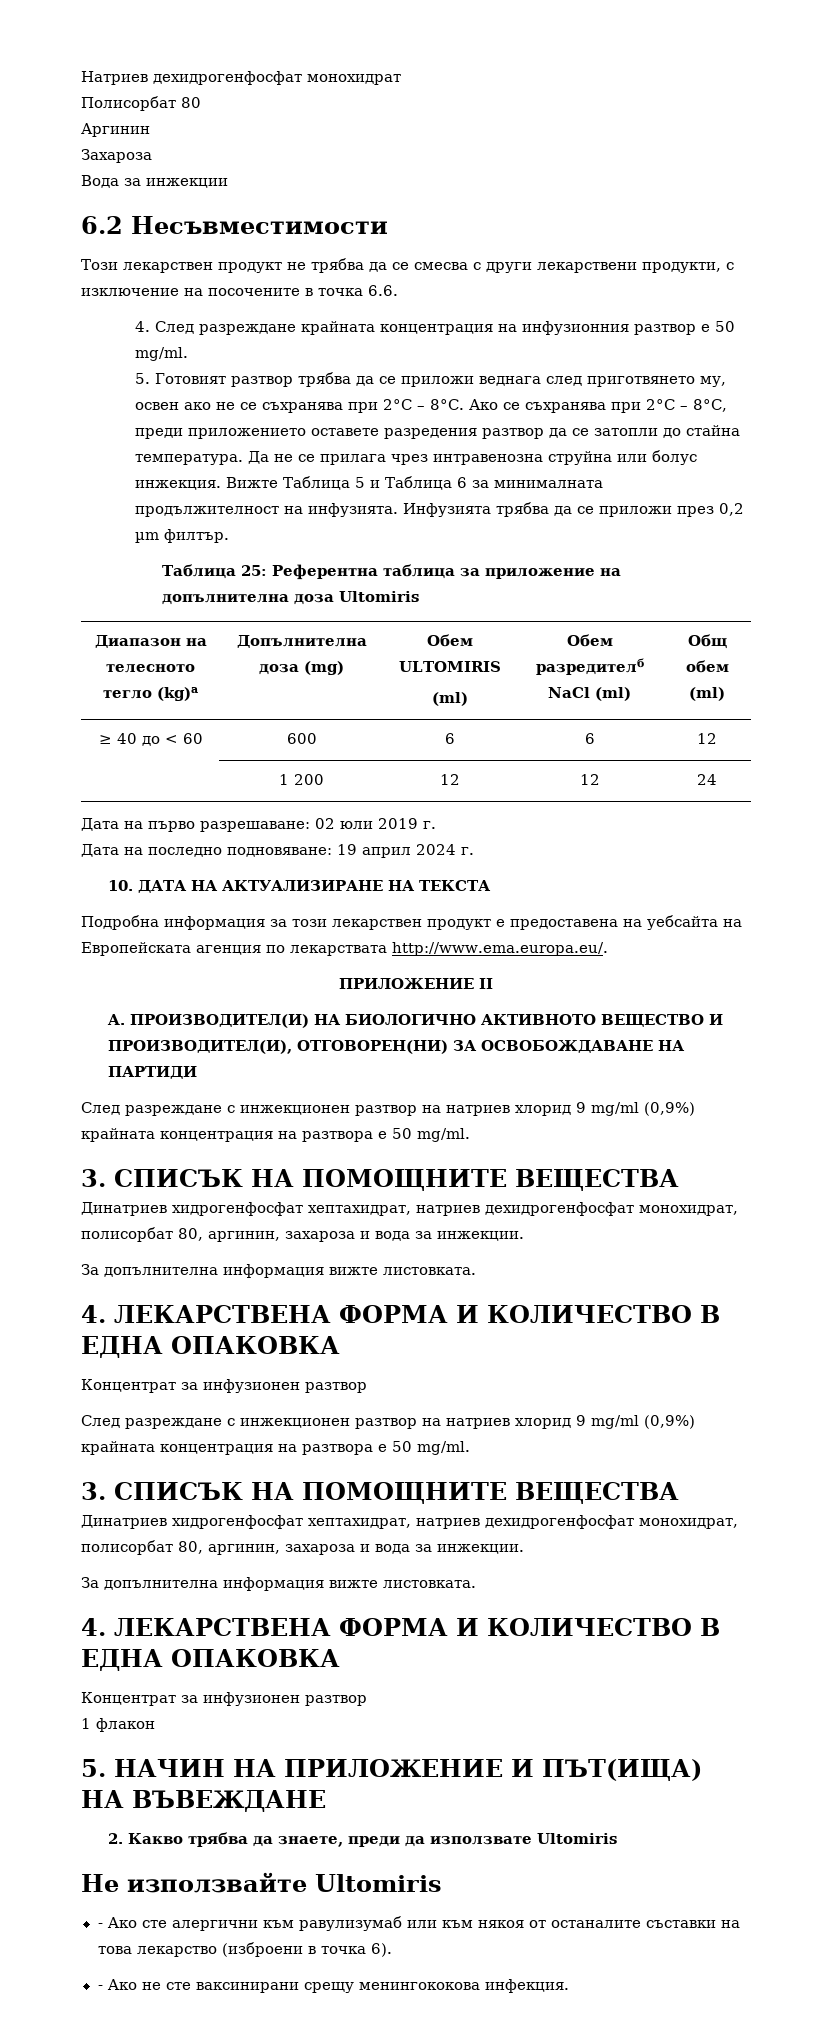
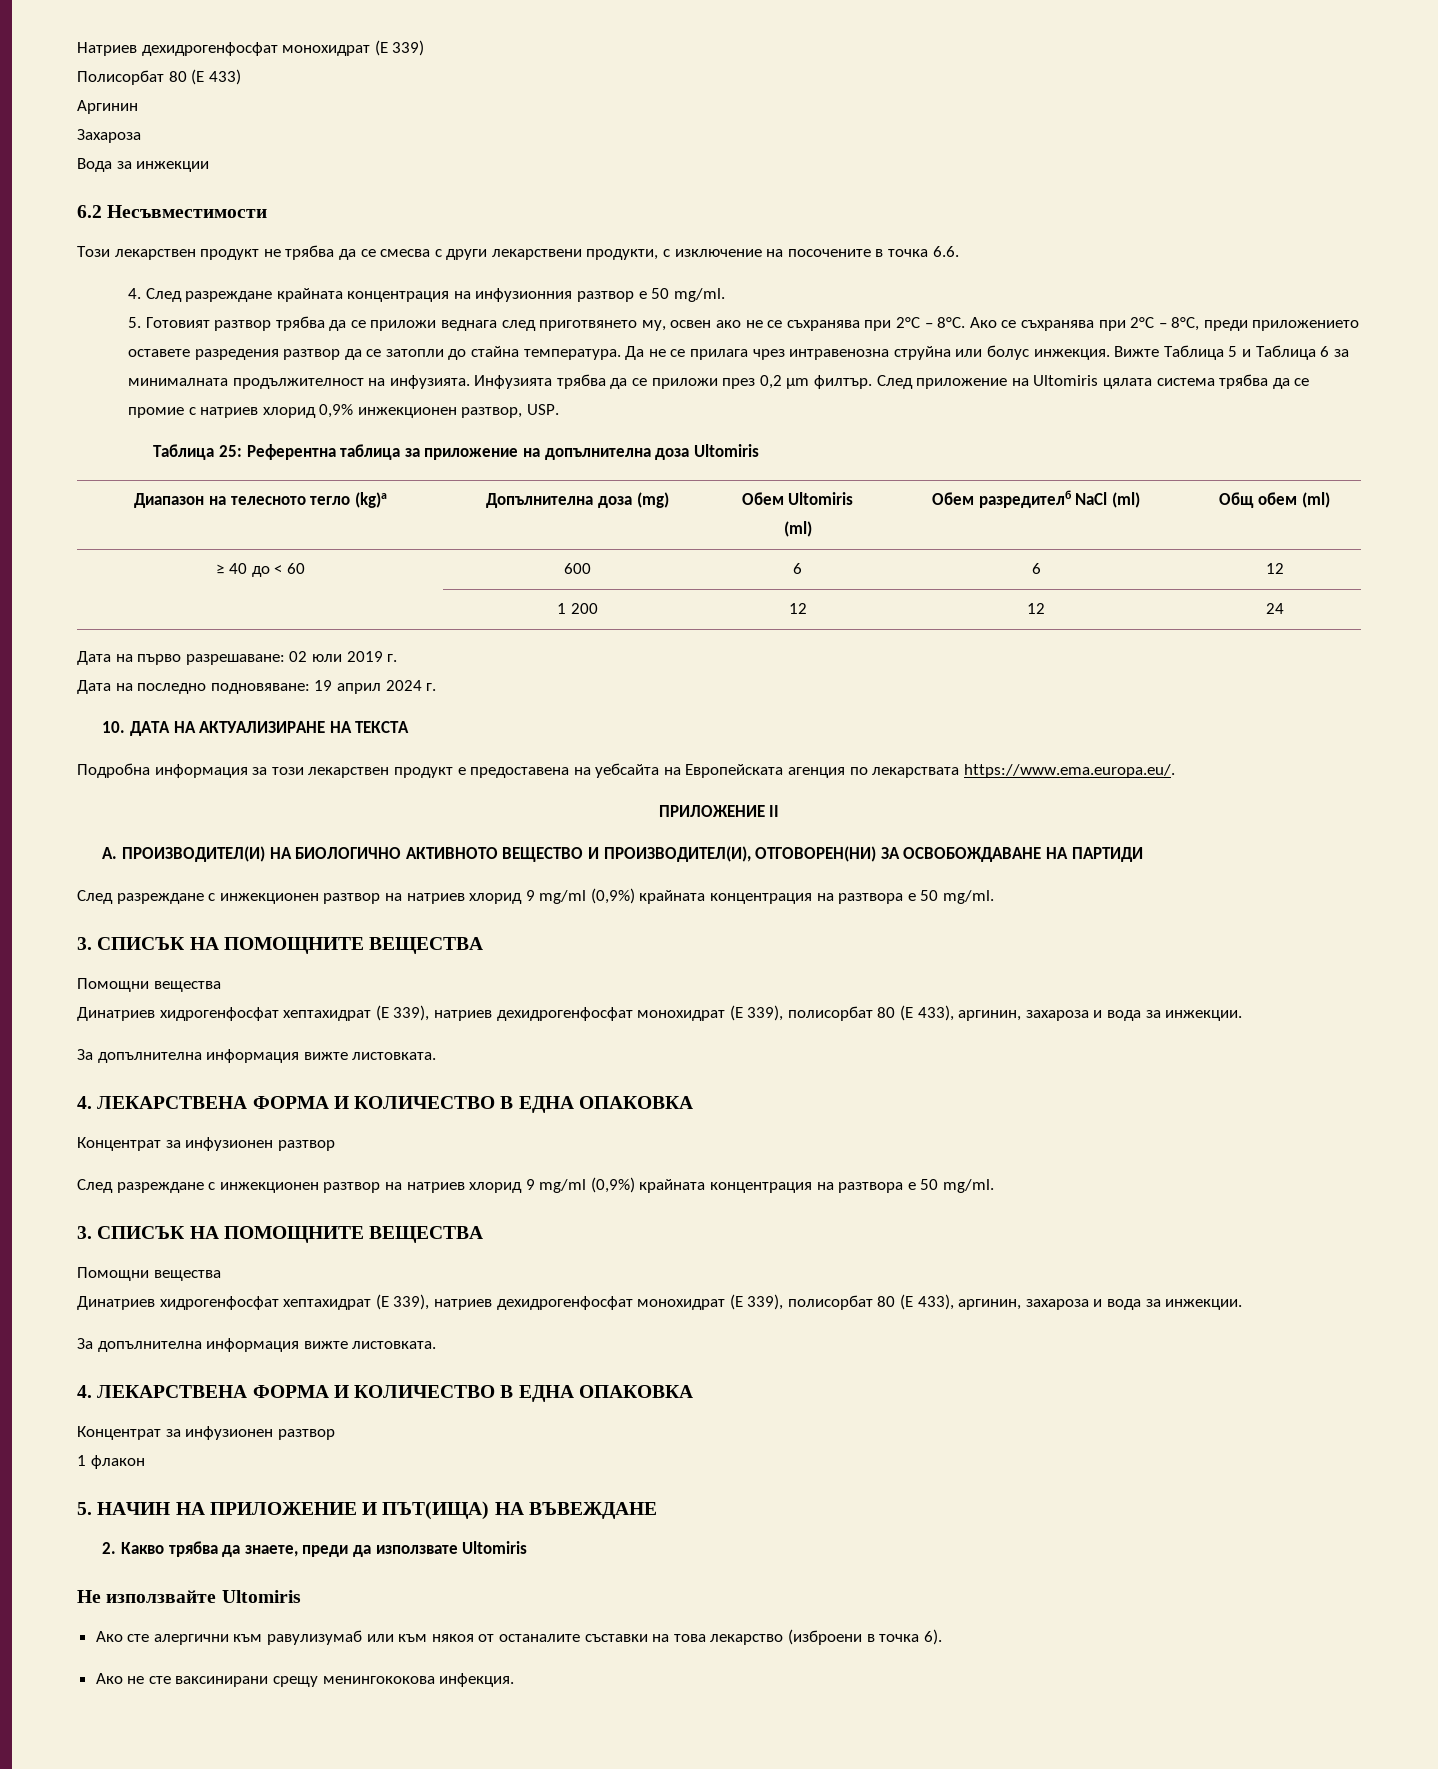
(401, 79) none -> [374,40,425,56] (E 339)
(201, 102) none -> [191,69,241,85] (E 433)
(230, 536) none -> [876,374,1310,389] [127,404,560,418] След приложение на Ultomiris цялата система трябва да се промие с натриев хлорид 0,9% инжекционен разтвор, USP.
[398,661,501,672] ULTOMIRIS -> [788,492,854,505] Ultomiris
[392,942,608,956] http://www.ema.europa.eu/. -> [963,764,1175,778] https://www.ema.europa.eu/.
[81,1202,738,1216] [81,1227,203,1242] // Динатриев хидрогенфосфат хептахидрат, натриев дехидрогенфосфат монохидрат, полисорбат 80, -> [77,978,221,992] [77,1005,954,1021] // Помощни вещества // Динатриев хидрогенфосфат хептахидрат (Е 339), натриев дехидрогенфосфат монохидрат (Е 339), полисорбат 80 (Е 433),
[81,1515,738,1529] [81,1540,203,1555] // Динатриев хидрогенфосфат хептахидрат, натриев дехидрогенфосфат монохидрат, полисорбат 80, -> [77,1267,221,1281] [77,1294,954,1310] // Помощни вещества // Динатриев хидрогенфосфат хептахидрат (Е 339), натриев дехидрогенфосфат монохидрат (Е 339), полисорбат 80 (Е 433),
[97,1923,103,1928] - -> (301, 1596) none
[97,1985,103,1990] - -> (942, 1637) none

